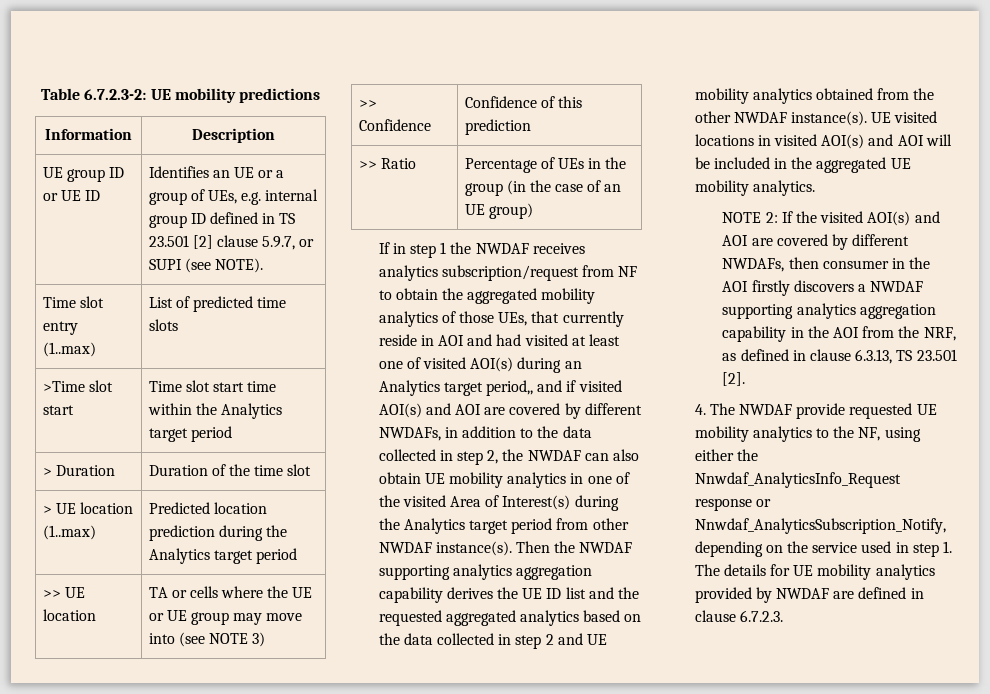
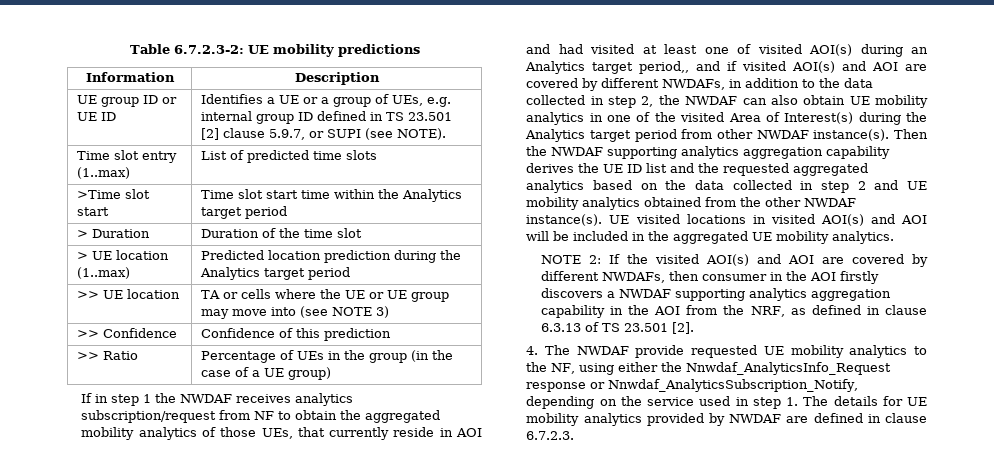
[212,170,230,178] an -> [266,97,275,104] a
[604,184,622,192] an -> [251,370,260,377] a
[855,349,893,364] 6.3.13, -> [540,322,599,332] 6.3.13 of

